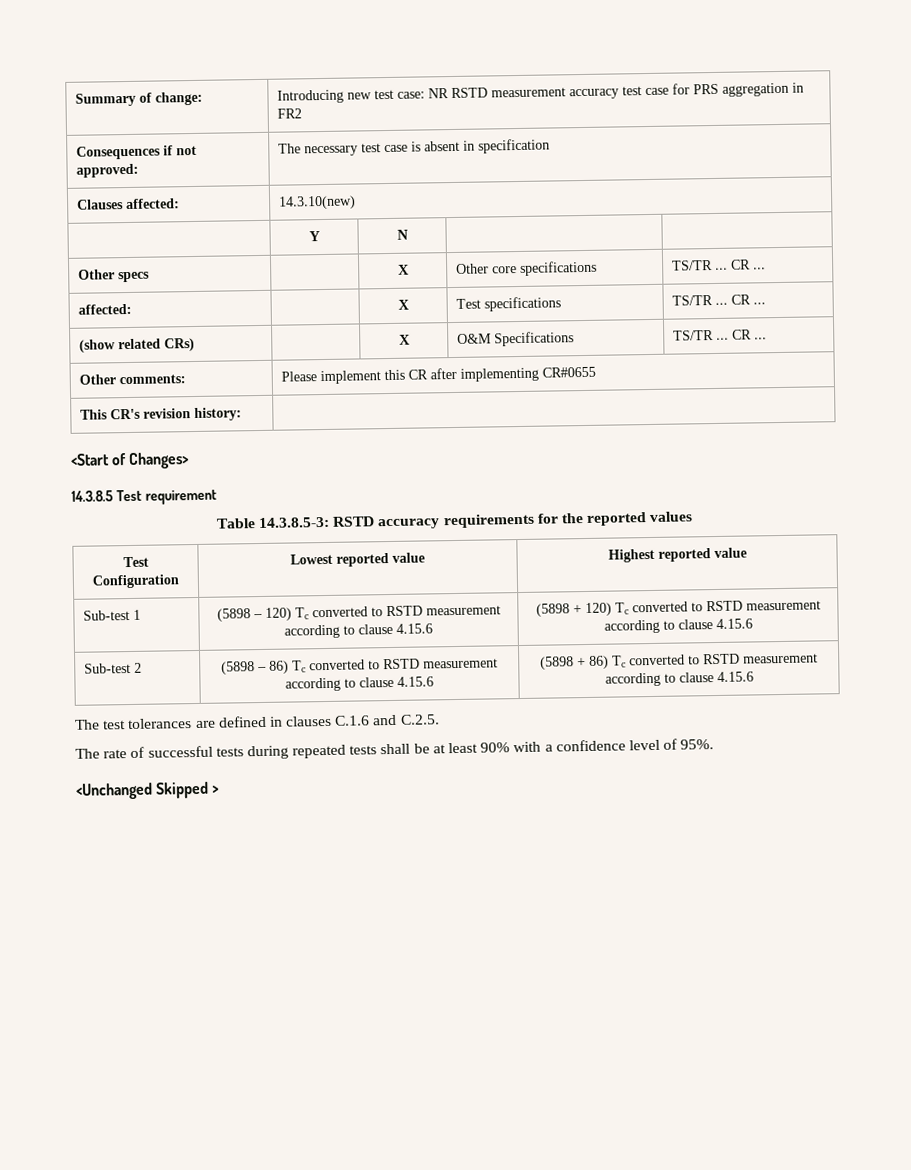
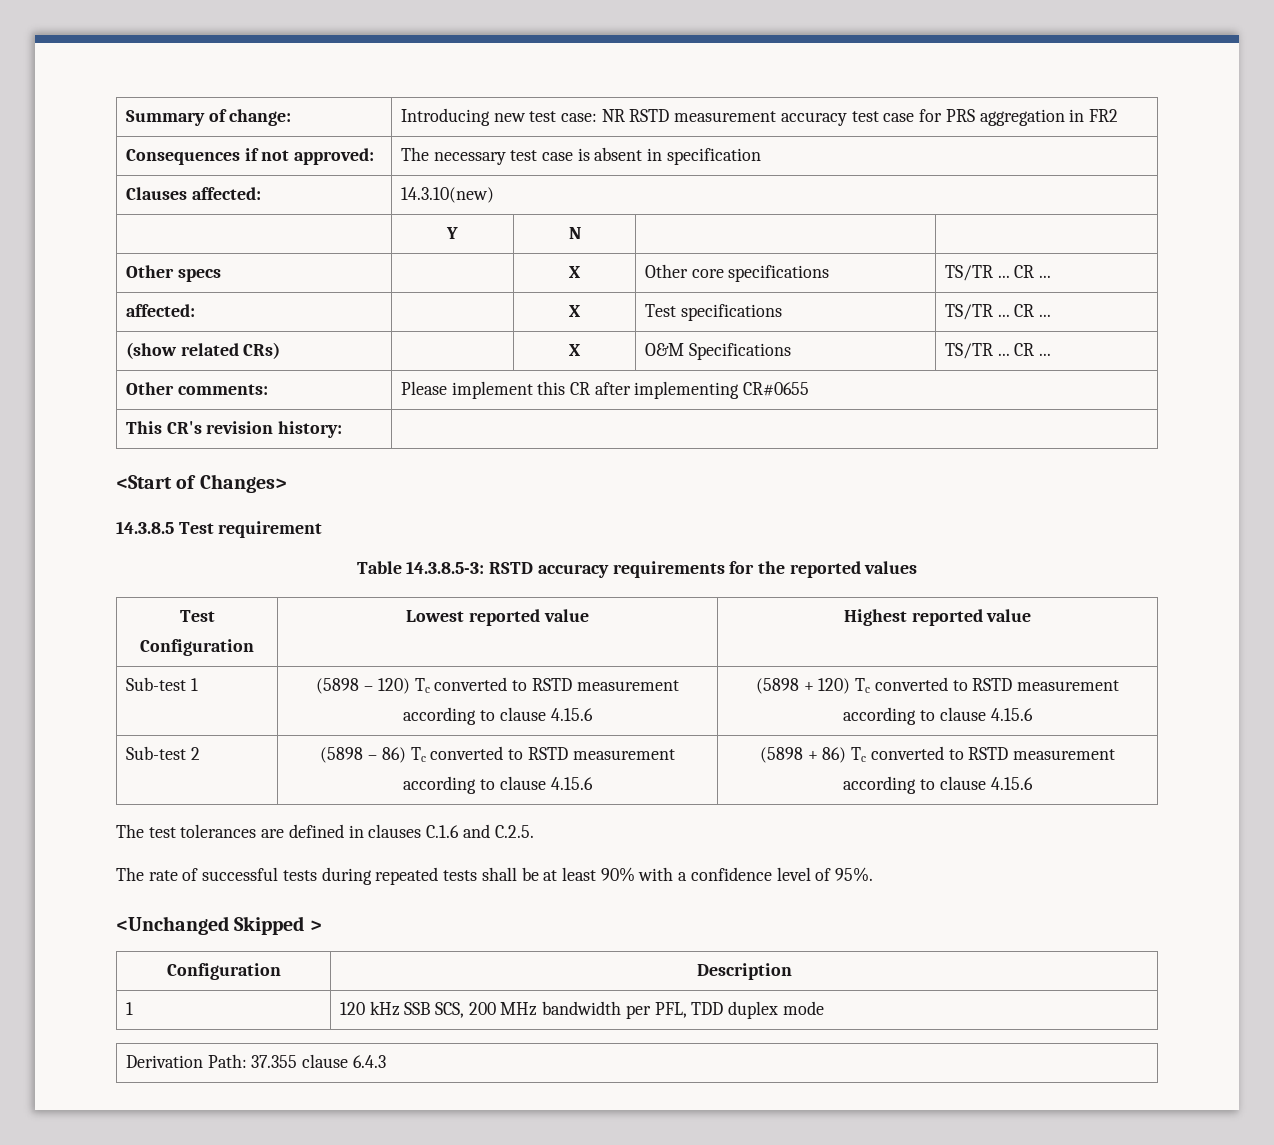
(221, 789) none -> [166,963,281,980] [696,963,792,980] [125,1002,133,1015] [339,1001,824,1019] [125,1054,386,1068] // Configuration | Description // 1 | 120 kHz SSB SCS, 200 MHz bandwidth per PFL, TDD duplex mode // Derivation Path: 37.355 clause 6.4.3

